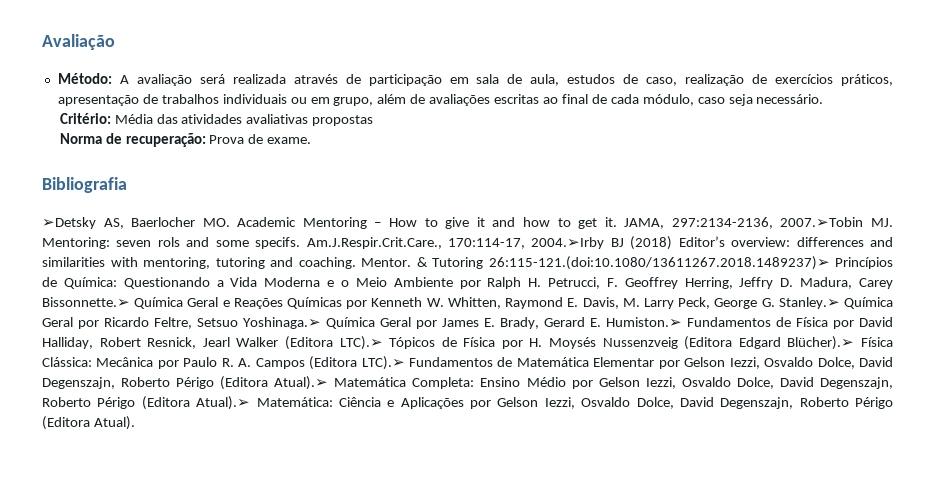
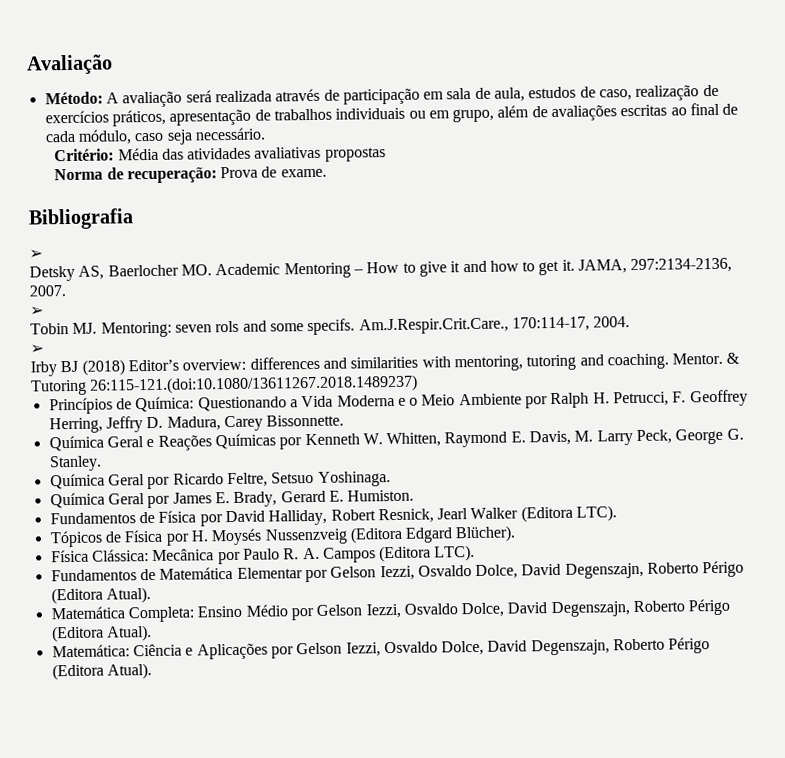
[42,217,96,229] ➢Detsky -> [29,249,43,259] [29,265,75,282] ➢ // Detsky
[780,217,864,227] 2007.➢Tobin -> [29,285,66,297] [30,306,44,316] [30,323,69,335] 2007. // ➢ // Tobin
[531,237,605,249] 2004.➢Irby -> [593,316,631,328] [30,344,44,354] [30,361,57,377] 2004. // ➢ // Irby
[488,256,830,270] 26:115-121.(doi:10.1080/13611267.2018.1489237)➢ -> [89,374,419,395] 26:115-121.(doi:10.1080/13611267.2018.1489237) //
[42,297,130,307] Bissonnette.➢ -> [266,414,345,427] Bissonnette. //
[778,297,840,309] Stanley.➢ -> [48,455,102,472] Stanley. //
[243,317,321,329] Yoshinaga.➢ -> [317,471,391,487] Yoshinaga. //
[606,317,682,327] Humiston.➢ -> [347,489,415,502] Humiston. //
[339,336,383,350] LTC).➢ -> [576,505,618,522] LTC). //
[787,336,855,350] Blücher).➢ -> [455,525,517,543] Blücher). //
[361,356,405,370] LTC).➢ -> [434,544,476,562] LTC). //
[274,376,329,390] Atual).➢ -> [105,587,151,604] Atual). //
[196,396,251,410] Atual).➢ -> [106,625,152,642] Atual). //

